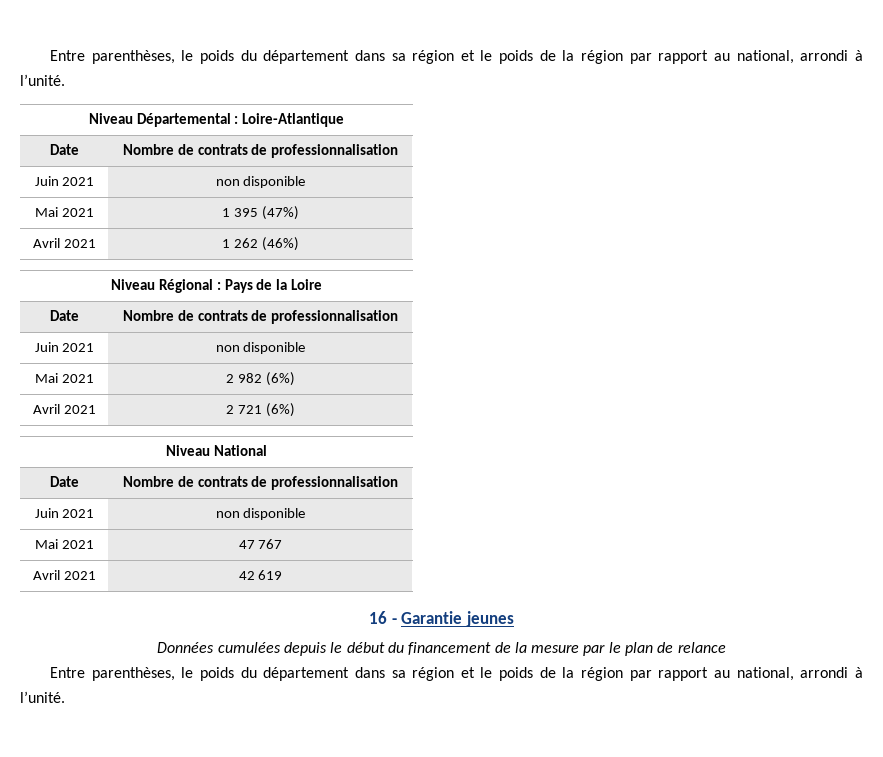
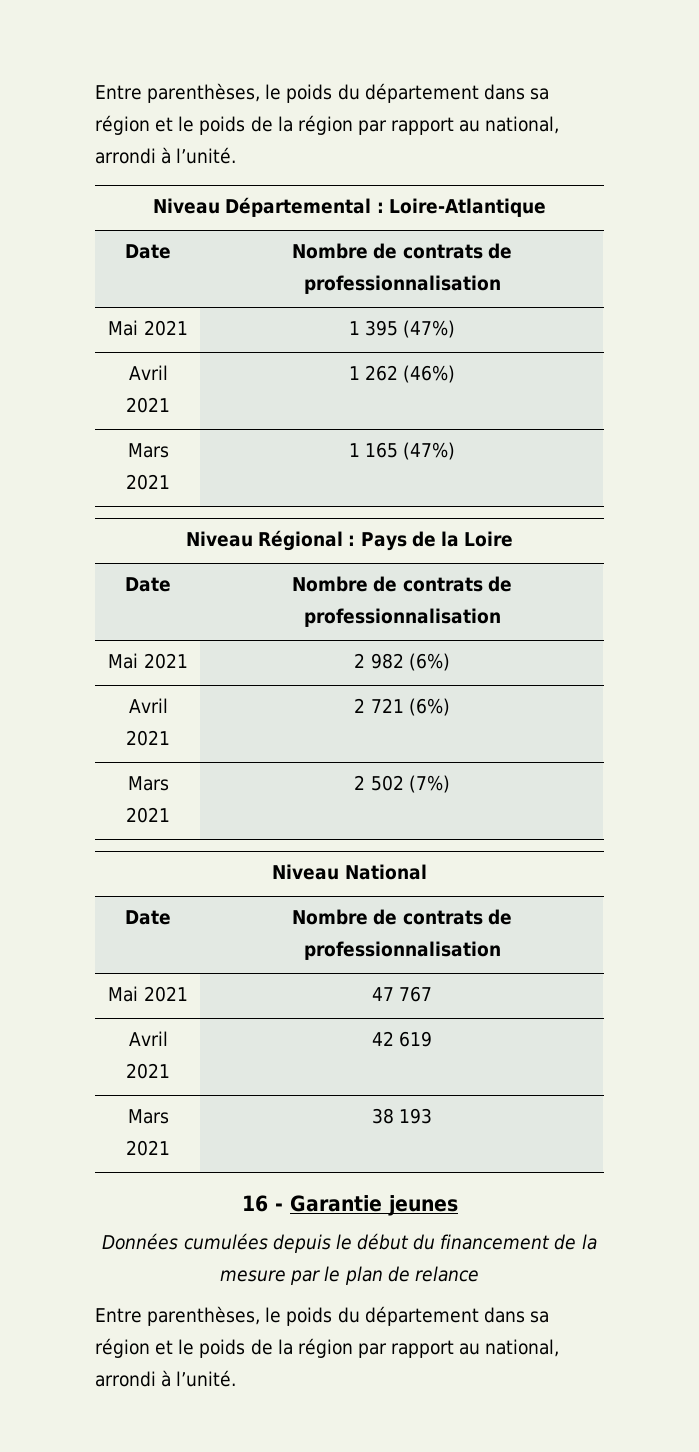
[34,176,95,186] [215,176,306,188] // Juin 2021 | non disponible -> (501, 284) none
(299, 244) none -> [127,443,169,458] [126,474,170,490] [348,442,456,460] // Mars 2021 | 1 165 (47%)
[34,342,95,352] [215,342,306,354] // Juin 2021 | non disponible -> (501, 617) none
(295, 410) none -> [127,776,169,791] [126,807,170,823] [354,775,450,793] // Mars 2021 | 2 502 (7%)
[34,508,95,518] [215,508,306,520] // Juin 2021 | non disponible -> (501, 950) none
(283, 575) none -> [127,1109,169,1124] [126,1140,170,1156] [371,1108,433,1124] // Mars 2021 | 38 193

